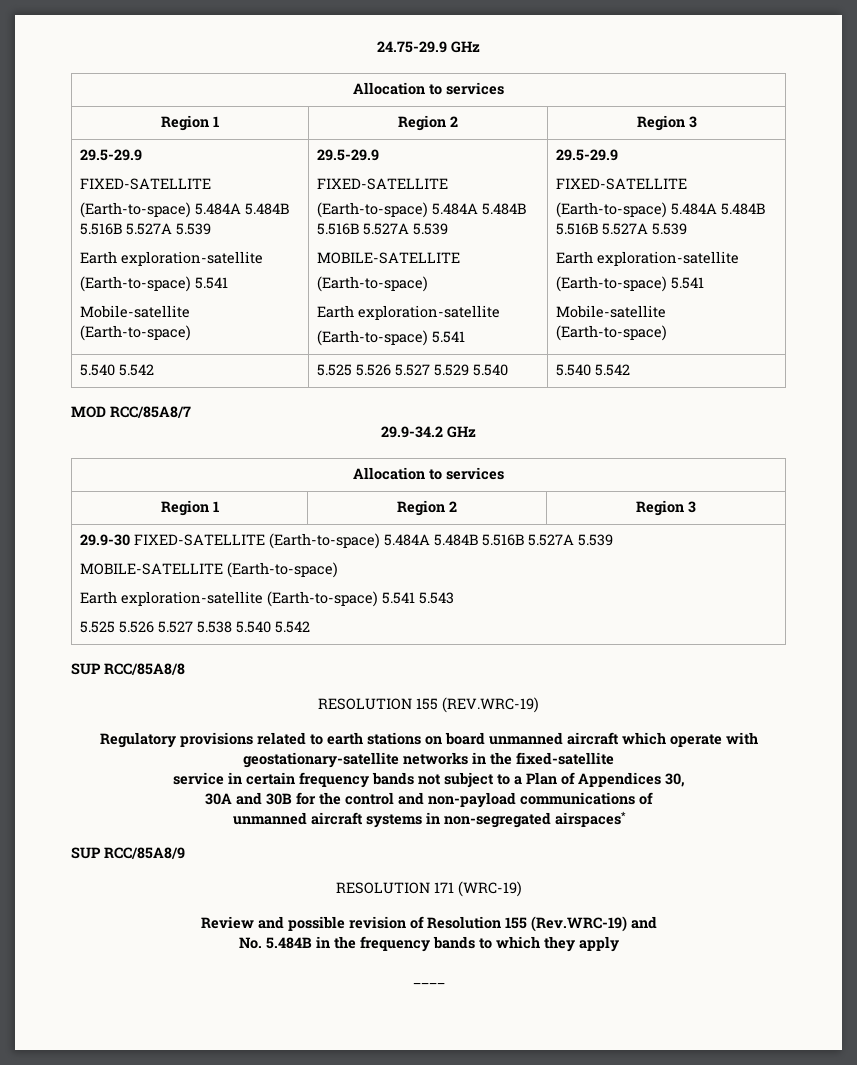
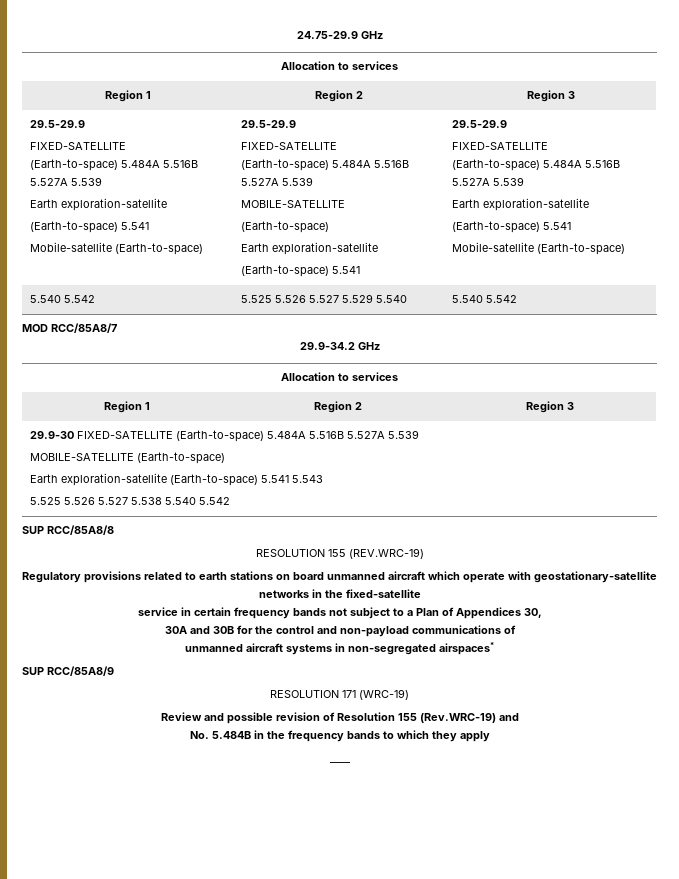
[245,203,290,215] 5.484B -> (161, 164) none
[482,203,527,215] 5.484B -> (372, 164) none
[721,203,766,215] 5.484B -> (583, 164) none
[434,534,479,546] 5.484B -> (307, 435) none

